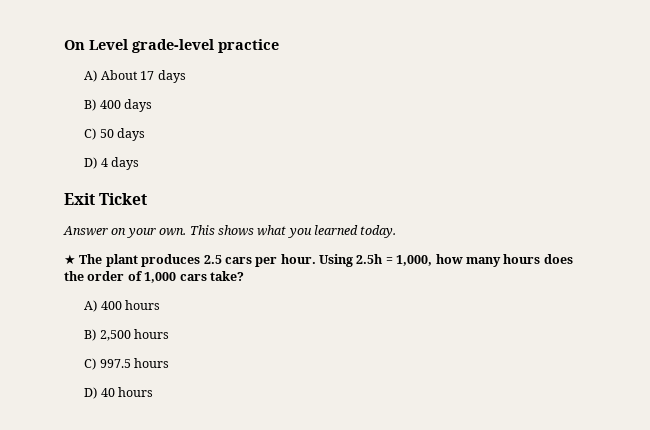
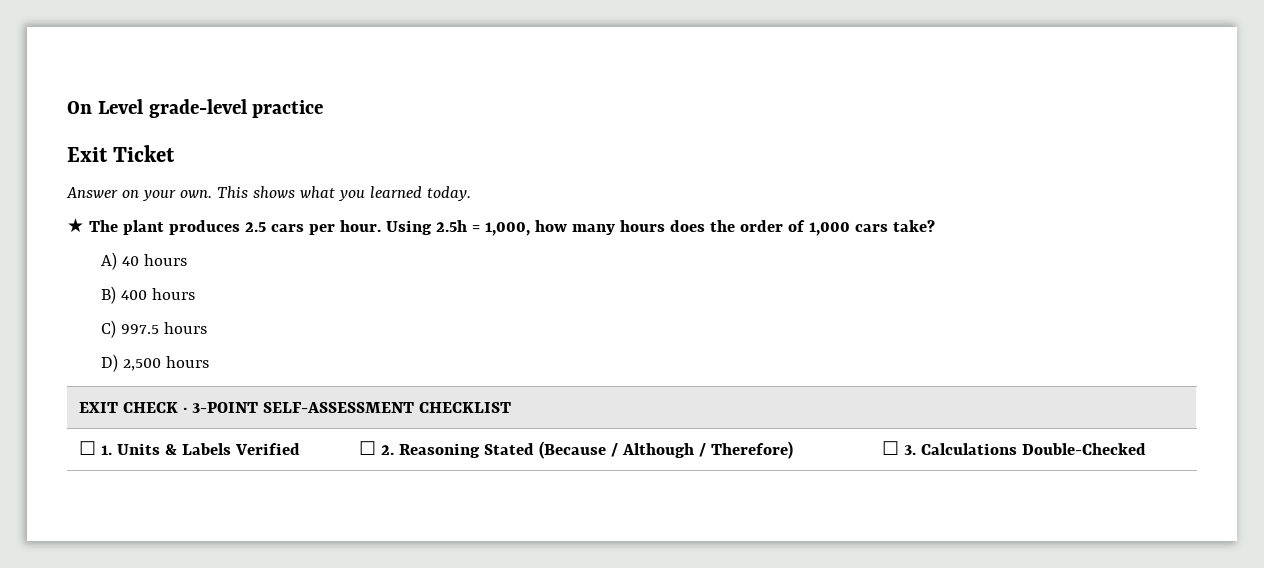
[84,70,186,83] [84,99,153,112] [84,128,146,141] [84,157,140,170] // A) About 17 days // B) 400 days // C) 50 days // D) 4 days -> (324, 109) none
[100,301,122,310] 400 -> [121,256,139,266] 40
[99,330,131,341] 2,500 -> [120,290,147,300] 400
[100,387,154,397] 40 hours -> [122,356,209,371] [78,402,511,413] [78,441,300,455] [358,441,793,459] [881,441,1146,455] 2,500 hours // EXIT CHECK · 3-POINT SELF-ASSESSMENT CHECKLIST // ☐ 1. Units & Labels Verified | ☐ 2. Reasoning Stated (Because / Although / Therefore) | ☐ 3. Calculations Double-Checked

